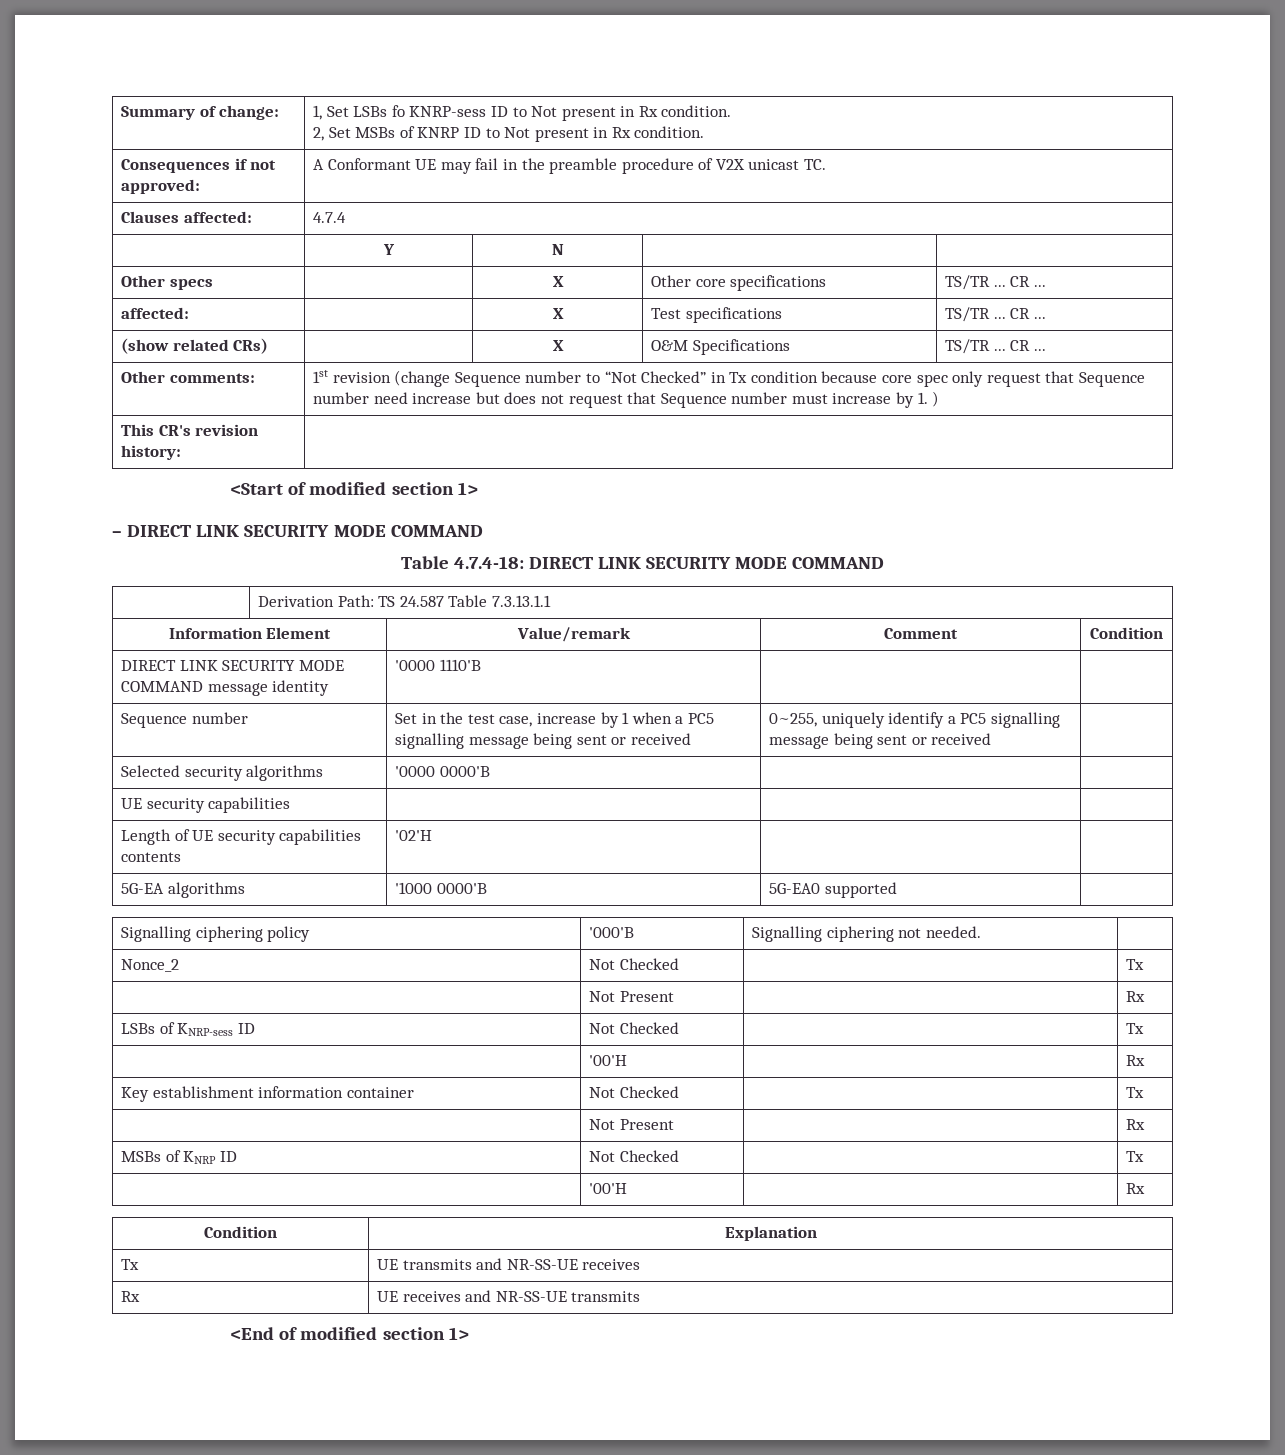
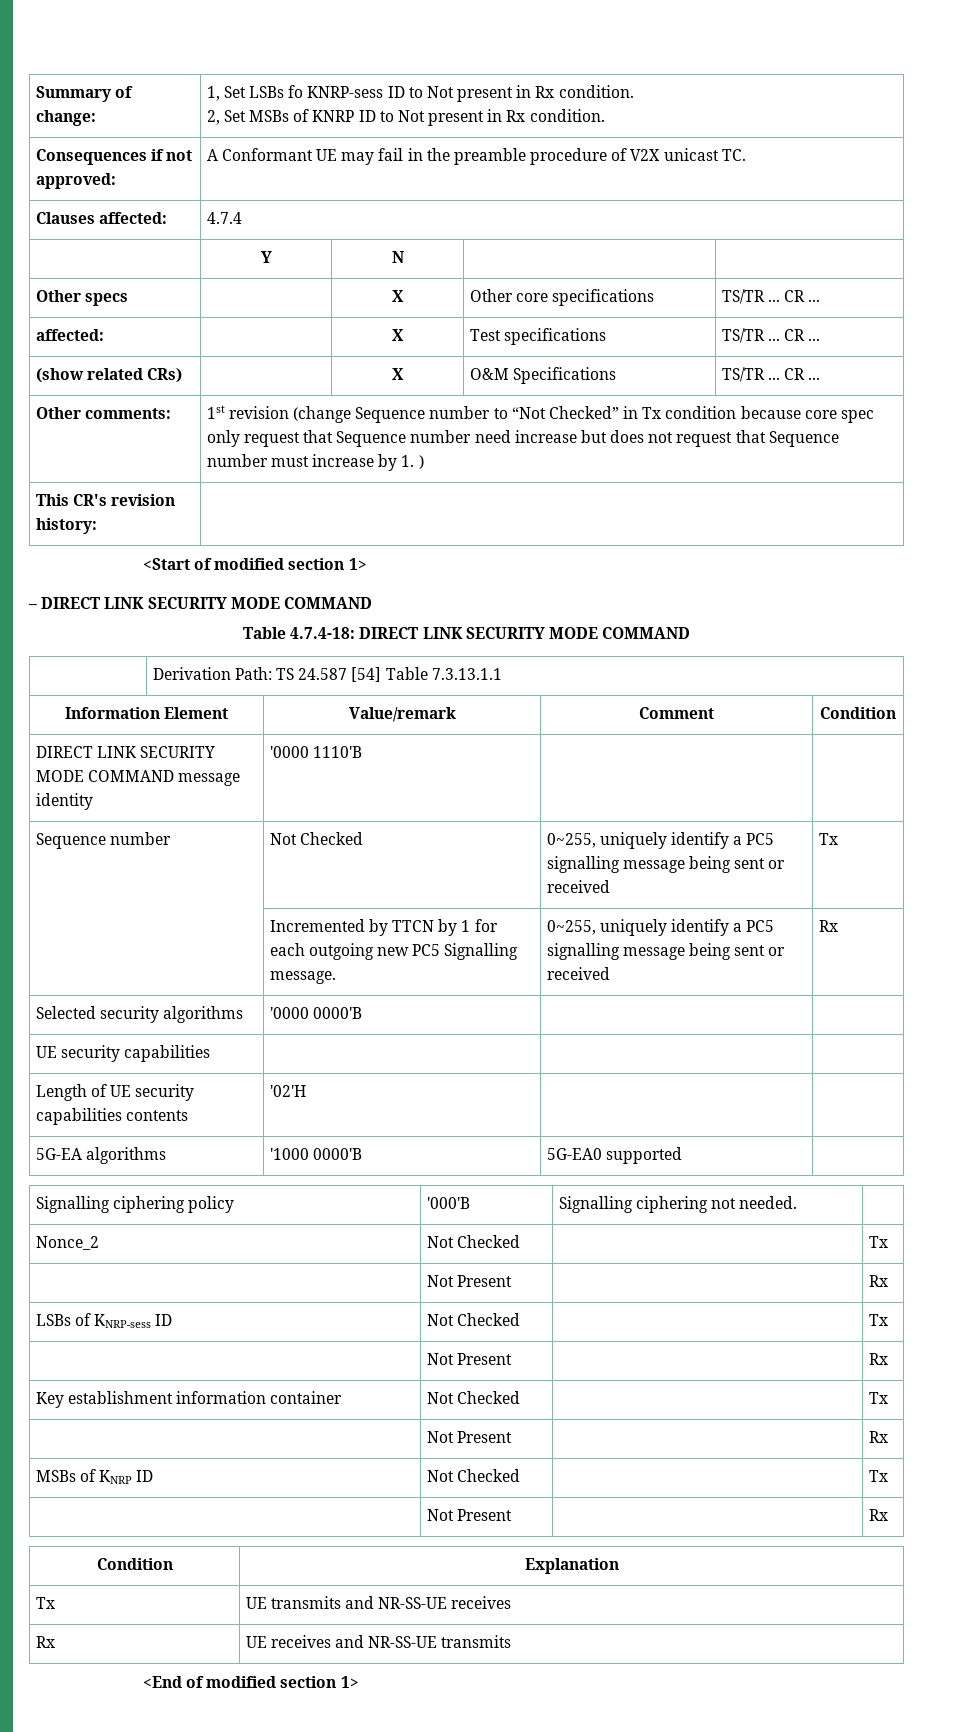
(444, 601) none -> [351,667,382,682] [54]
[394,712,714,728] [394,733,691,749] Set in the test case, increase by 1 when a PC5 signalling message being sent or received -> [269,832,363,845] Not Checked
(992, 739) none -> [818,833,838,845] [269,919,498,936] [269,943,519,960] [269,971,336,984] [546,919,775,936] [546,943,786,960] [546,967,610,980] [818,920,838,932] Tx // | Incremented by TTCN by 1 for each outgoing new PC5 Signalling message. | 0~255, uniquely identify a PC5 signalling message being sent or received | Rx
[588,1055,627,1066] '00'H -> [426,1353,512,1365] Not Present
[588,1183,627,1194] '00'H -> [426,1509,512,1521] Not Present

